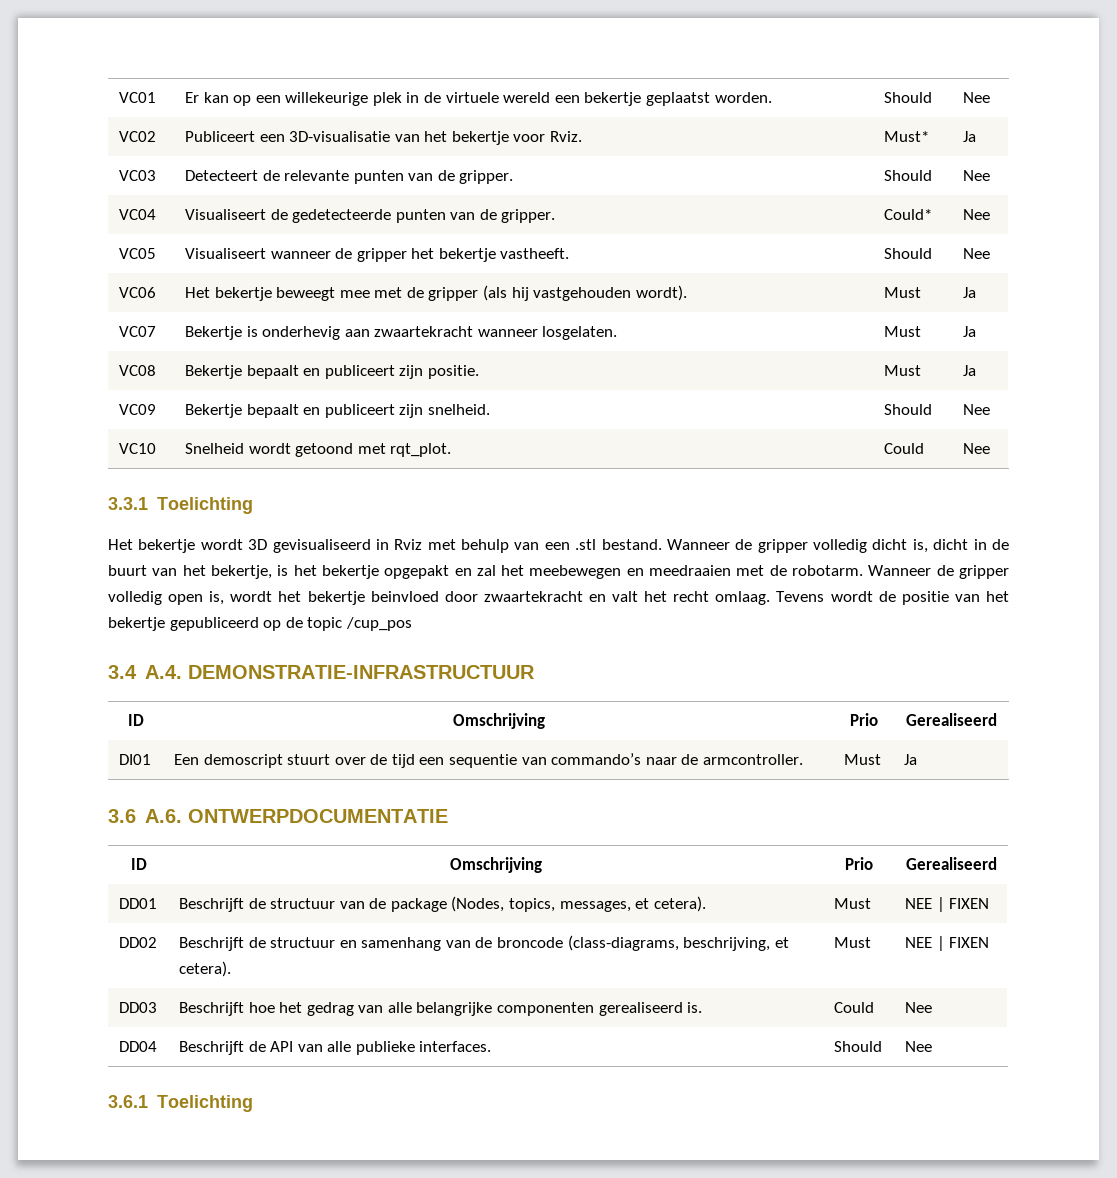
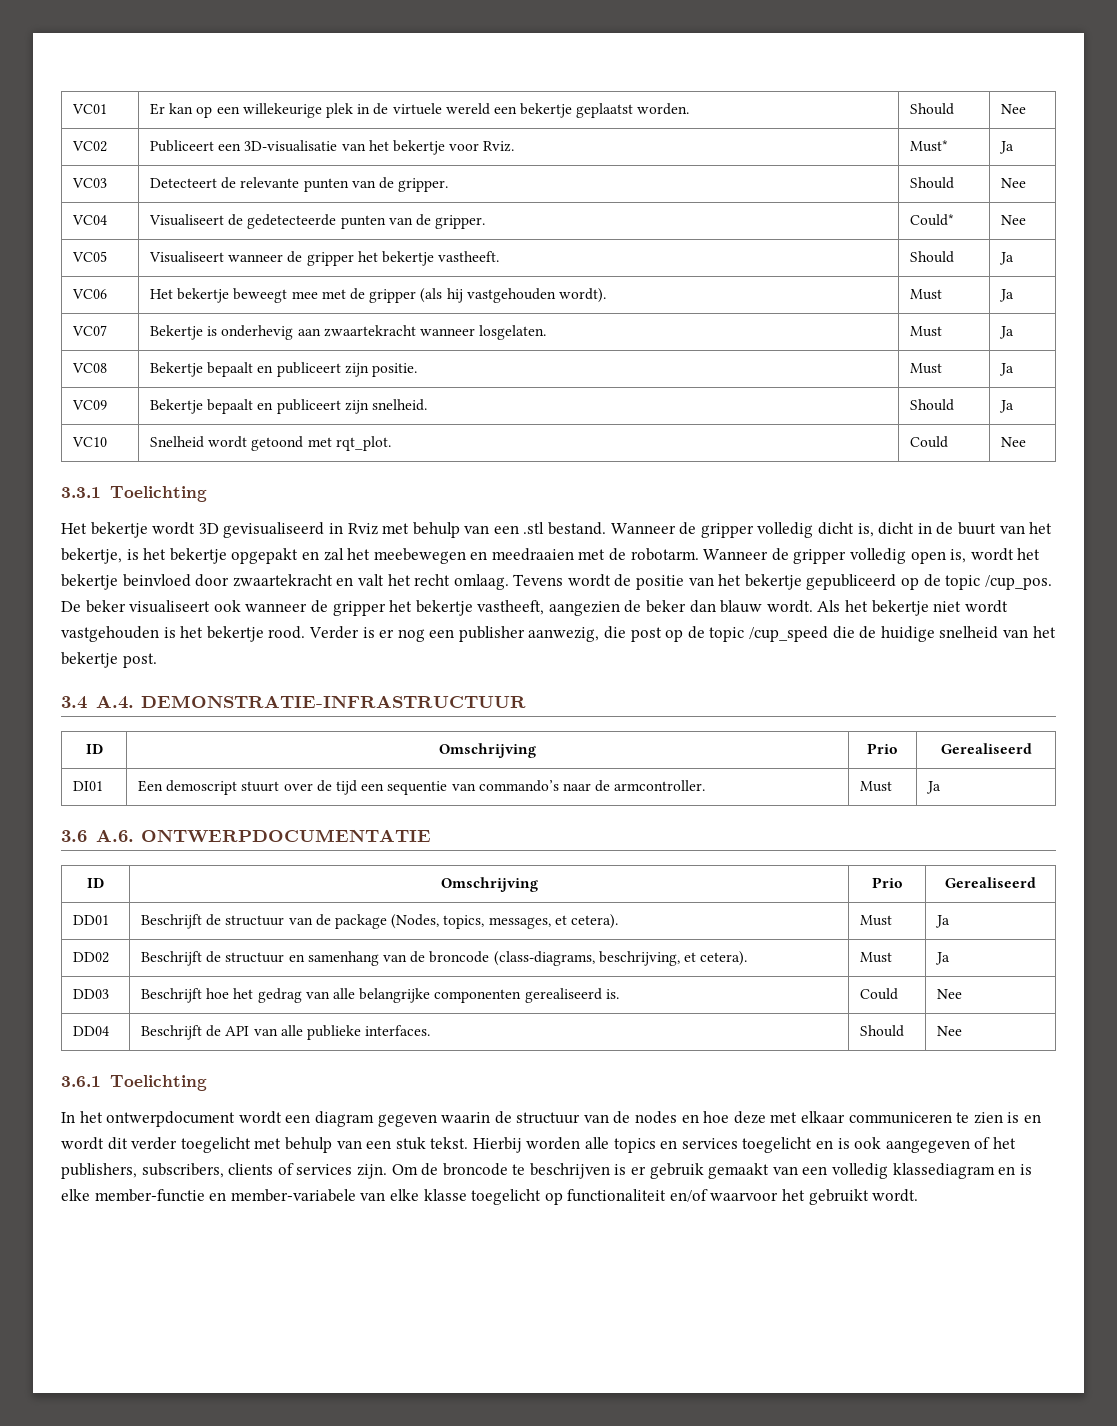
[962,248,990,259] Nee -> [999,252,1015,265] Ja
[962,404,990,415] Nee -> [999,400,1015,413] Ja
[345,617,412,631] /cup_pos -> [984,575,1052,590] [61,600,1008,616] [61,626,1056,642] [61,652,157,668] /cup_pos. De beker visualiseert ook wanneer de gripper het bekertje vastheeft, aangezien de beker dan blauw wordt. Als het bekertje niet wordt vastgehouden is het bekertje rood. Verder is er nog een publisher aanwezig, die post op de topic /cup_speed die de huidige snelheid van het bekertje post.
[904,897,990,912] NEE | FIXEN -> [935,915,951,928] Ja
[904,936,990,951] NEE | FIXEN -> [935,952,951,965] Ja
(253, 1103) none -> [61,1111,1041,1127] [61,1137,1016,1153] [61,1163,1032,1179] [61,1189,919,1205] // In het ontwerpdocument wordt een diagram gegeven waarin de structuur van de nodes en hoe deze met elkaar communiceren te zien is en wordt dit verder toegelicht met behulp van een stuk tekst. Hierbij worden alle topics en services toegelicht en is ook aangegeven of het publishers, subscribers, clients of services zijn. Om de broncode te beschrijven is er gebruik gemaakt van een volledig klassediagram en is elke member-functie en member-variabele van elke klasse toegelicht op functionaliteit en/of waarvoor het gebruikt wordt.

